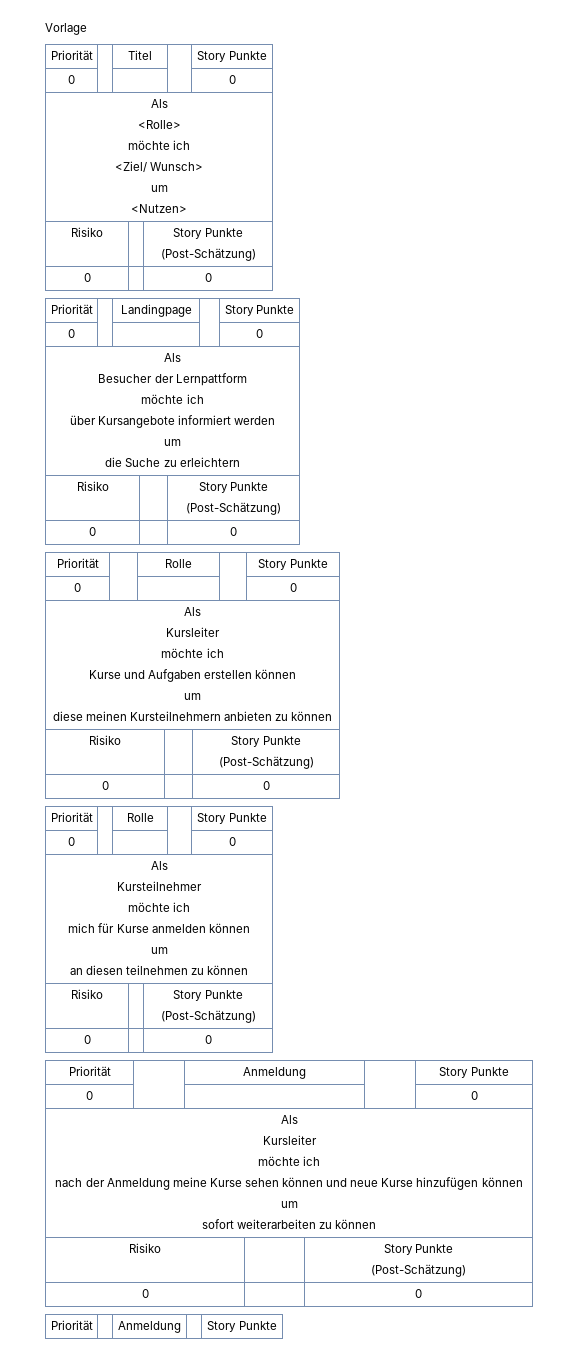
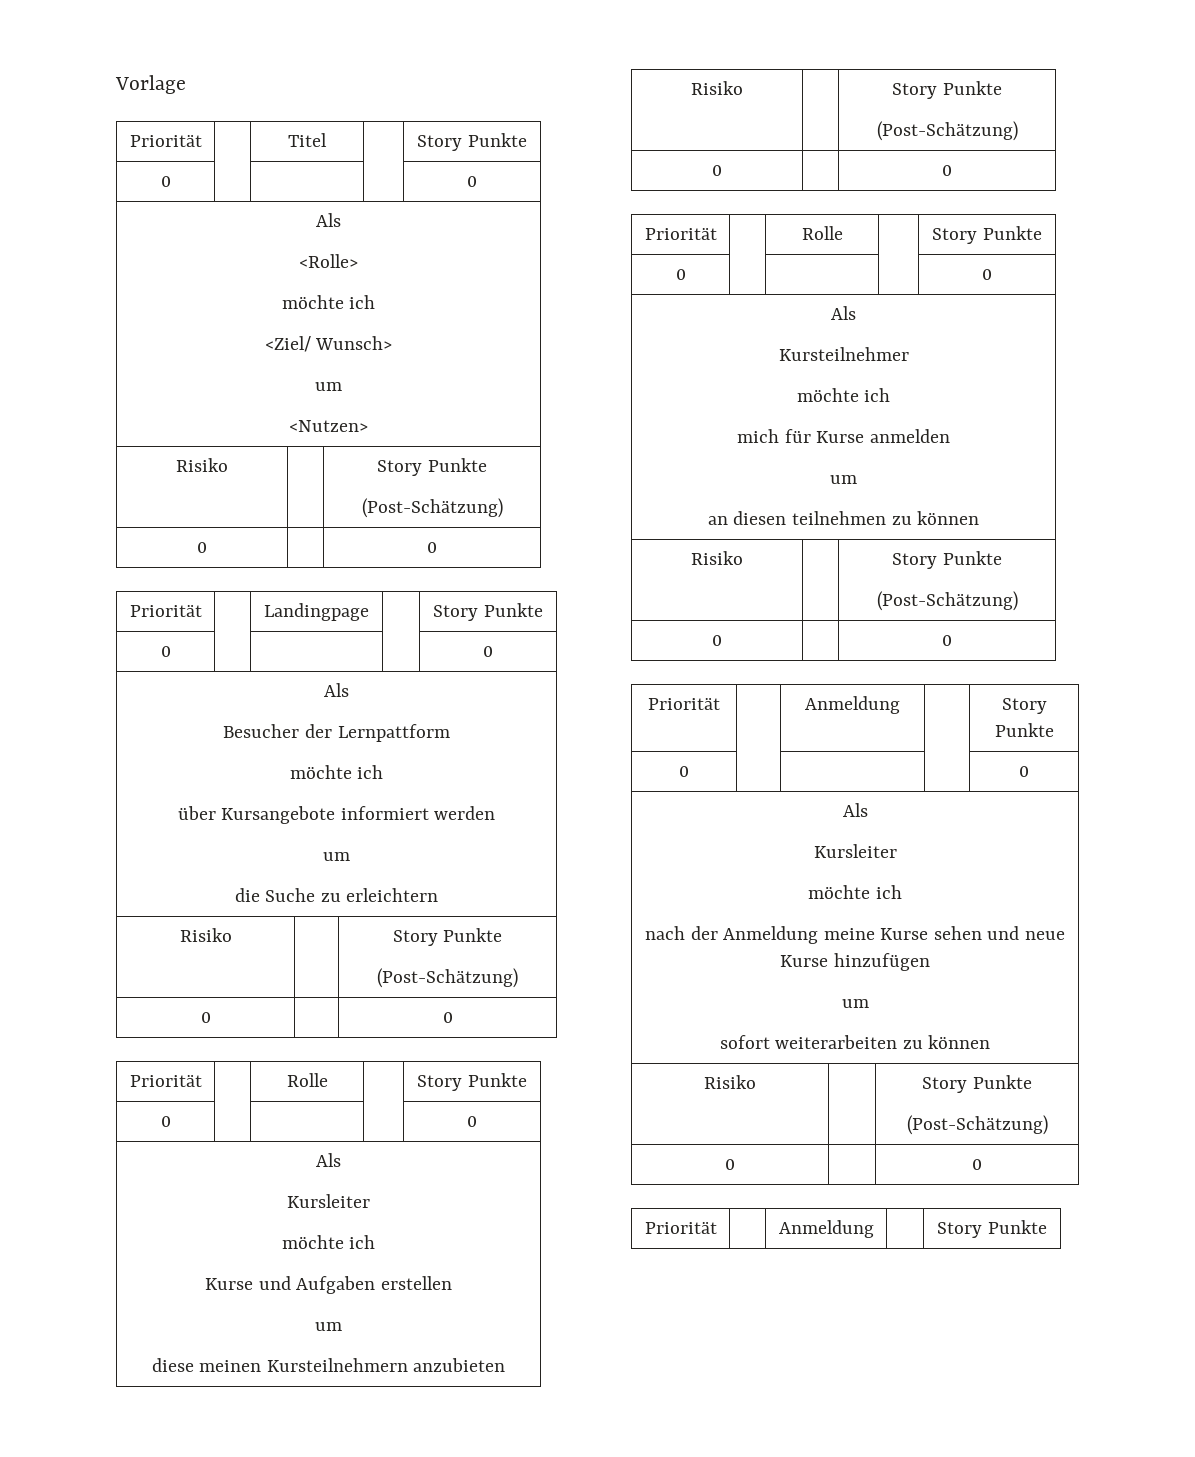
[255,669,297,679] können -> (452, 1283) none
[224,711,333,721] anbieten zu können -> [413,1358,506,1372] anzubieten
[208,923,250,933] können -> (950, 436) none
[282,1177,324,1187] können -> (982, 933) none
[481,1177,523,1187] können -> (930, 962) none

